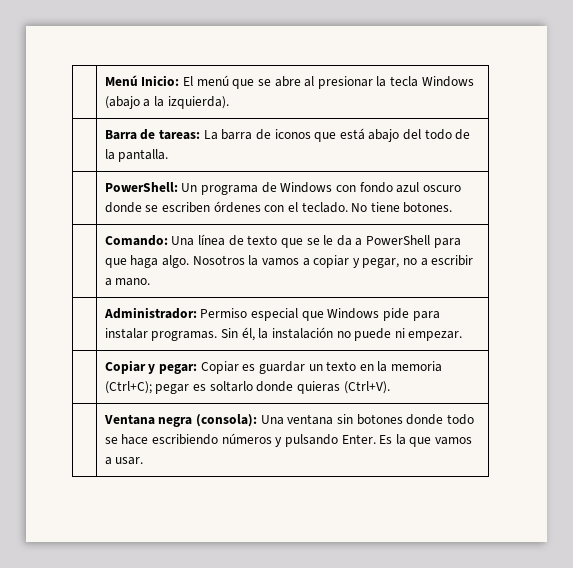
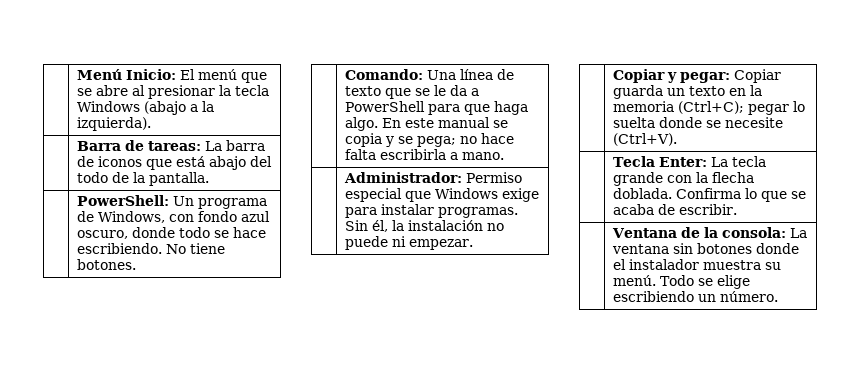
[280,182,333,193] Windows -> [98,211,166,223] Windows,
[422,185,461,192] [104,201,348,213] oscuro donde se escriben órdenes con el teclado. -> [77,227,267,239] [77,243,163,254] oscuro, donde todo se hace escribiendo.
[192,255,474,268] Nosotros la vamos a copiar y pegar, no a escribir -> [382,117,509,128] [345,133,515,147] [345,149,447,160] En este manual se copia y se pega; no hace falta escribirla
[382,308,409,321] pide -> [502,188,540,202] exige
[242,361,305,374] es guardar -> [613,85,664,99] guarda
[192,381,390,394] [103,414,474,427] [104,433,473,447] [104,457,144,465] es soltarlo donde quieras (Ctrl+V). // | Ventana negra (consola): Una ventana sin botones donde todo se hace escribiendo números y pulsando Enter. Es la que vamos a usar. -> [793,101,806,112] [613,117,784,128] [613,133,678,146] [613,156,767,167] [613,172,755,186] [613,188,807,202] [613,204,738,215] [612,227,808,238] [612,243,800,254] [613,259,782,270] [613,275,751,289] [613,291,779,302] lo suelta donde se necesite (Ctrl+V). // | Tecla Enter: La tecla grande con la flecha doblada. Confirma lo que se acaba de escribir. // | Ventana de la consola: La ventana sin botones donde el instalador muestra su menú. Todo se elige escribiendo un número.

